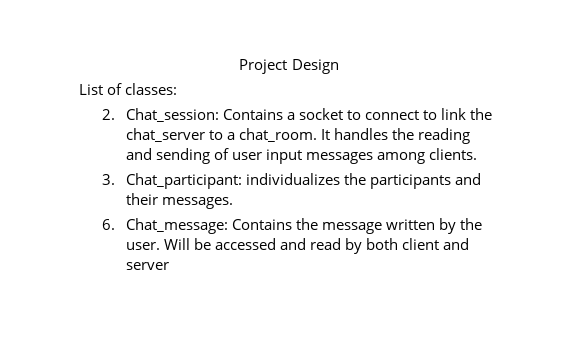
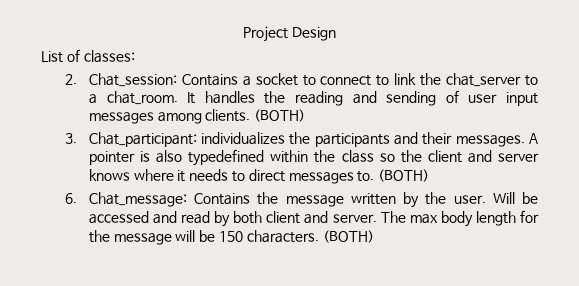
(477, 154) none -> [254,109,306,122] (BOTH)
(233, 203) none -> [529,133,538,144] [88,149,539,166] [88,169,430,184] A pointer is also typedefined within the class so the client and server knows where it needs to direct messages to. (BOTH)
[125,262,169,270] server -> [332,210,539,227] [88,230,374,245] server. The max body length for the message will be 150 characters. (BOTH)

